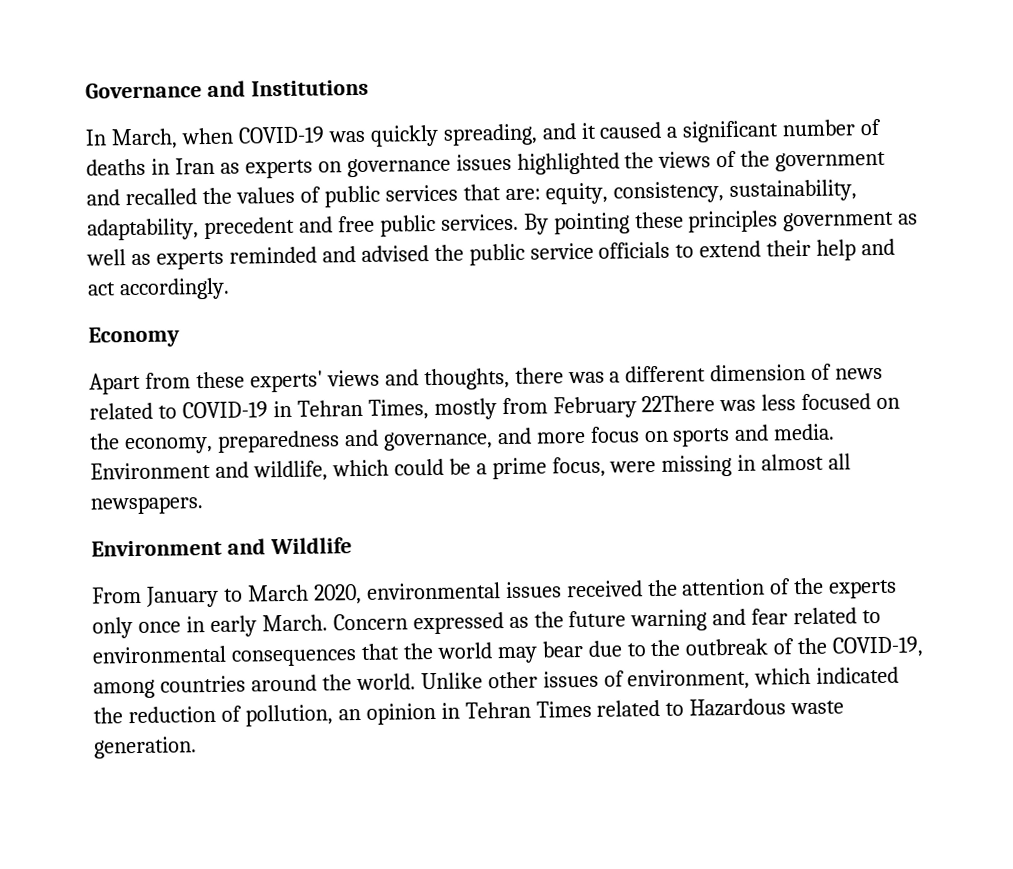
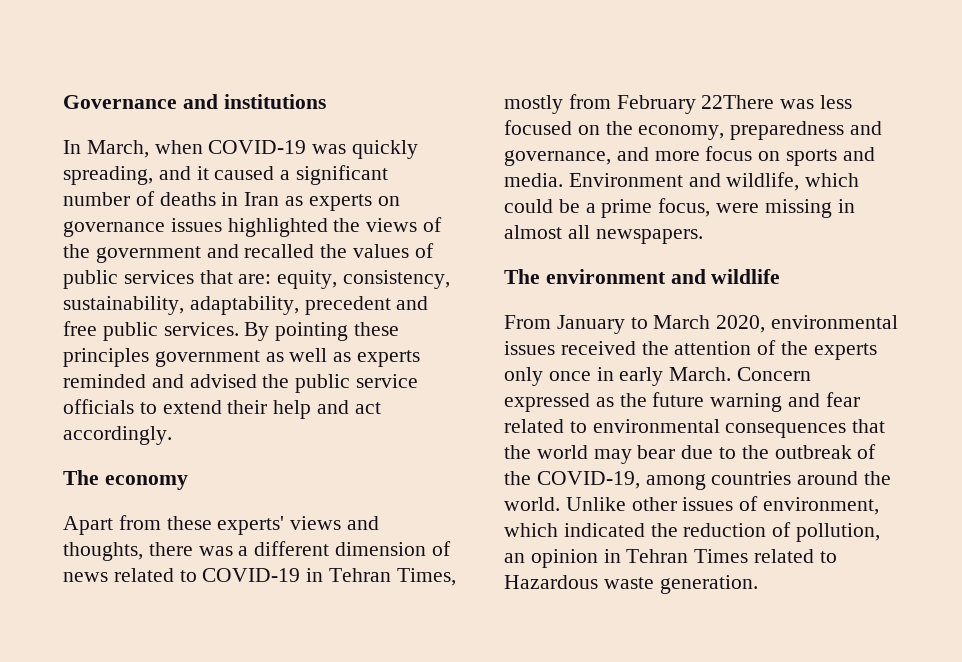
[250,79,369,97] Institutions -> [223,94,326,109] institutions
[88,326,180,348] Economy -> [63,470,188,490] The economy
[91,537,352,557] Environment and Wildlife -> [504,269,781,284] The environment and wildlife

